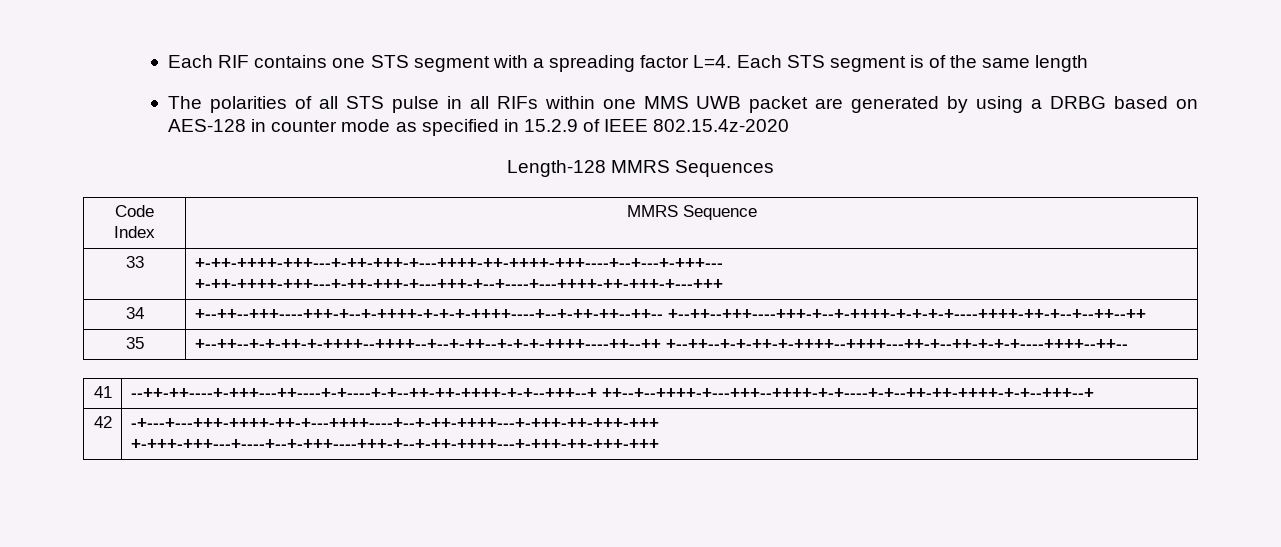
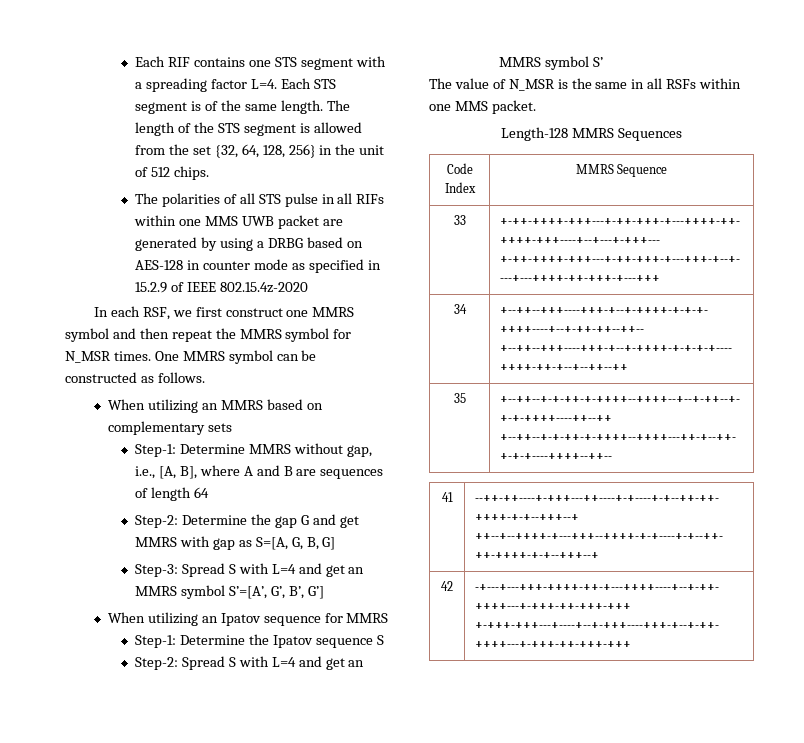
[1035,55,1089,72] length -> [280,100,350,114] [135,122,362,136] [135,144,385,158] [135,166,209,180] length. The length of the STS segment is allowed from the set {32, 64, 128, 256} in the unit of 512 chips.
(790, 125) none -> [93,306,355,320] [65,328,352,342] [65,350,317,364] [65,372,205,383] [107,399,323,413] [107,421,232,435] [135,443,372,457] [135,465,384,479] [135,487,209,501] [135,514,359,528] [135,536,336,550] [135,563,365,577] [135,585,324,599] [107,612,389,626] [135,634,384,648] [135,656,365,670] [499,56,603,70] [429,78,742,91] [429,100,536,114] // In each RSF, we first construct one MMRS symbol and then repeat the MMRS symbol for N_MSR times. One MMRS symbol can be constructed as follows. // When utilizing an MMRS based on complementary sets // Step-1: Determine MMRS without gap, i.e., [A, B], where A and B are sequences of length 64 // Step-2: Determine the gap G and get MMRS with gap as S=[A, G, B, G] // Step-3: Spread S with L=4 and get an MMRS symbol S’=[A’, G’, B’, G’] // When utilizing an Ipatov sequence for MMRS // Step-1: Determine the Ipatov sequence S // Step-2: Spread S with L=4 and get an MMRS symbol S’ // The value of N_MSR is the same in all RSFs within one MMS packet.

